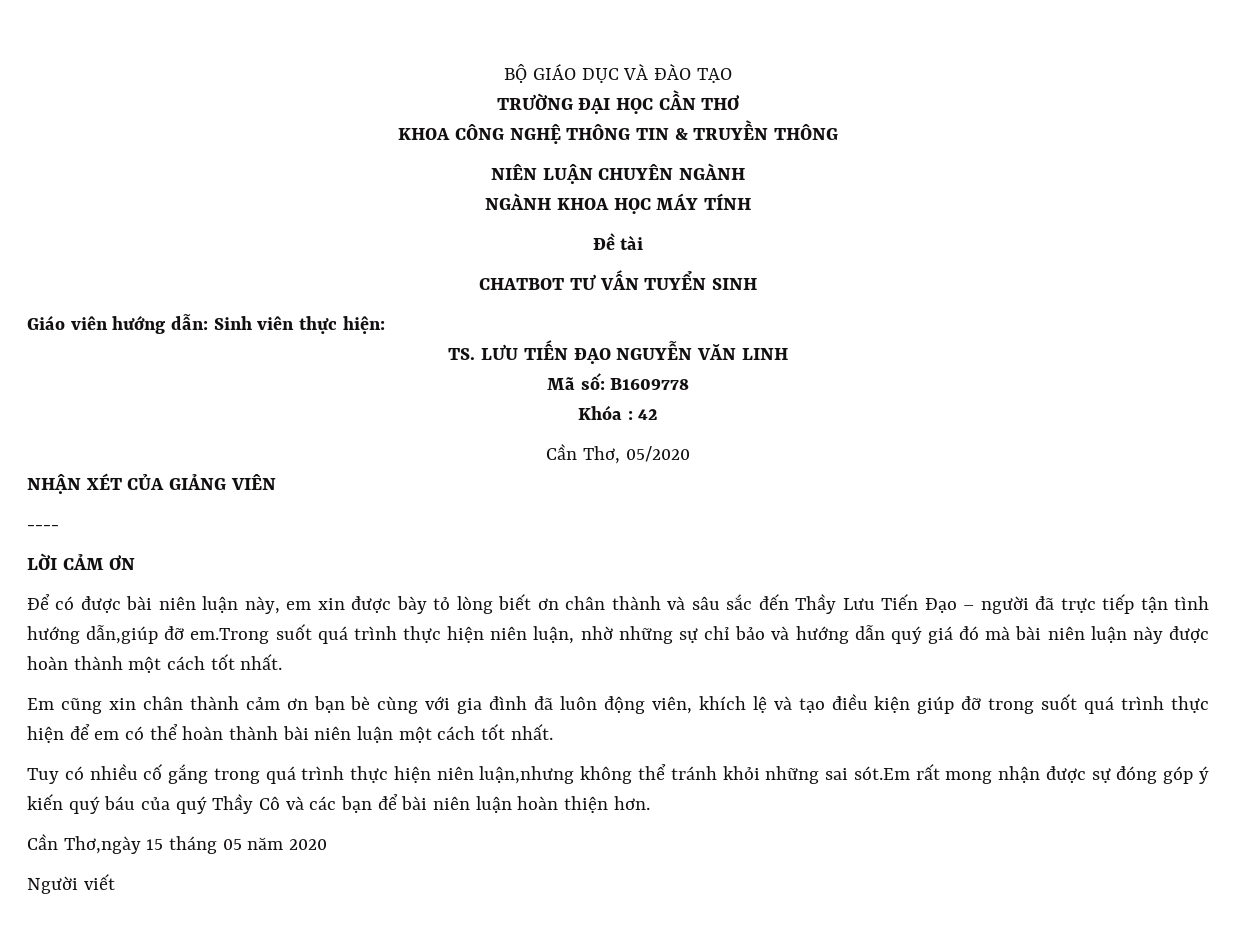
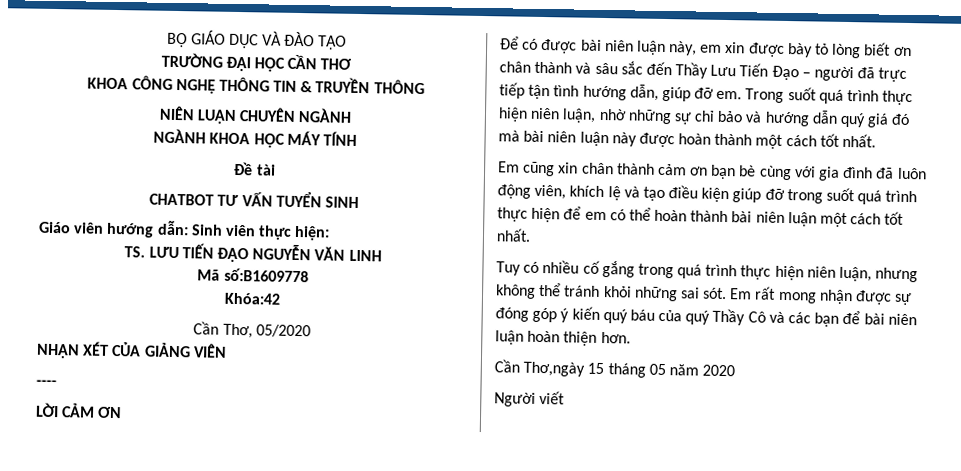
[580,373,690,390] [577,405,659,420] số: B1609778 // Khóa : 42 -> [223,267,309,283] [224,292,281,305] số:B1609778 // Khóa:42
[86,625,270,644] dẫn,giúp đỡ em.Trong -> [629,84,785,103] dẫn, giúp đỡ em. Trong
[479,766,575,784] luận,nhưng -> [839,266,919,283] luận, nhưng
[853,766,910,780] sót.Em -> [702,287,753,300] sót. Em

